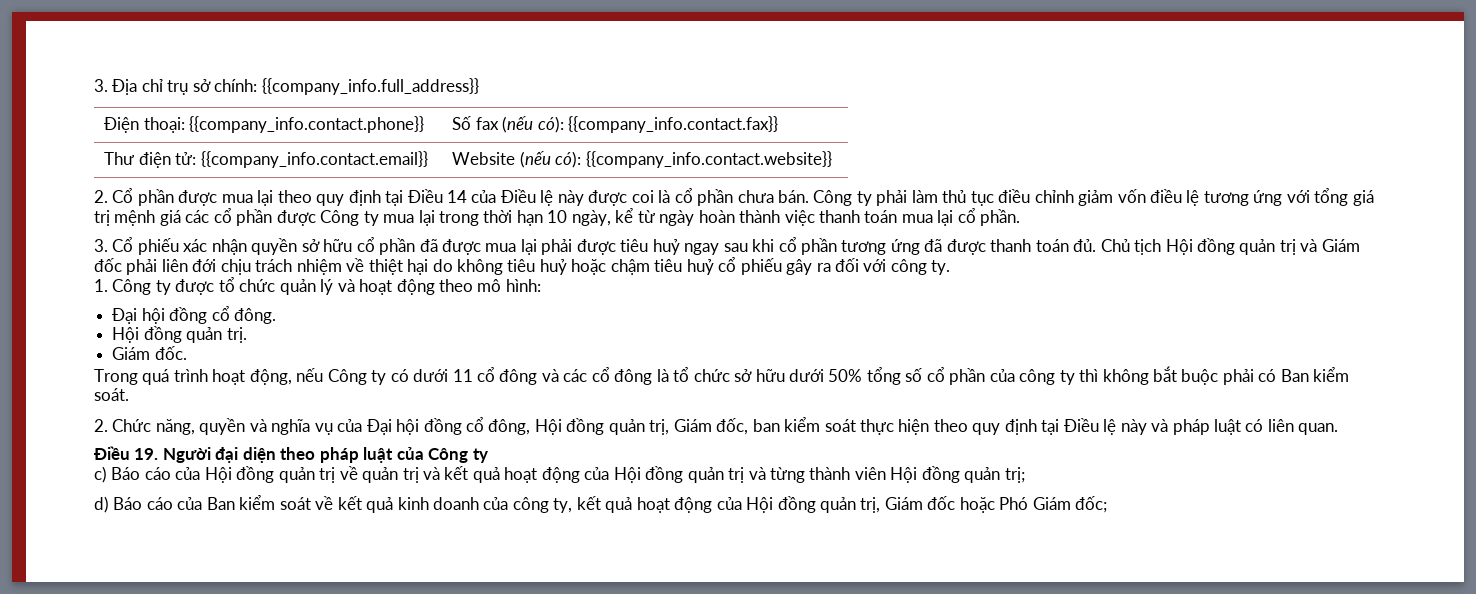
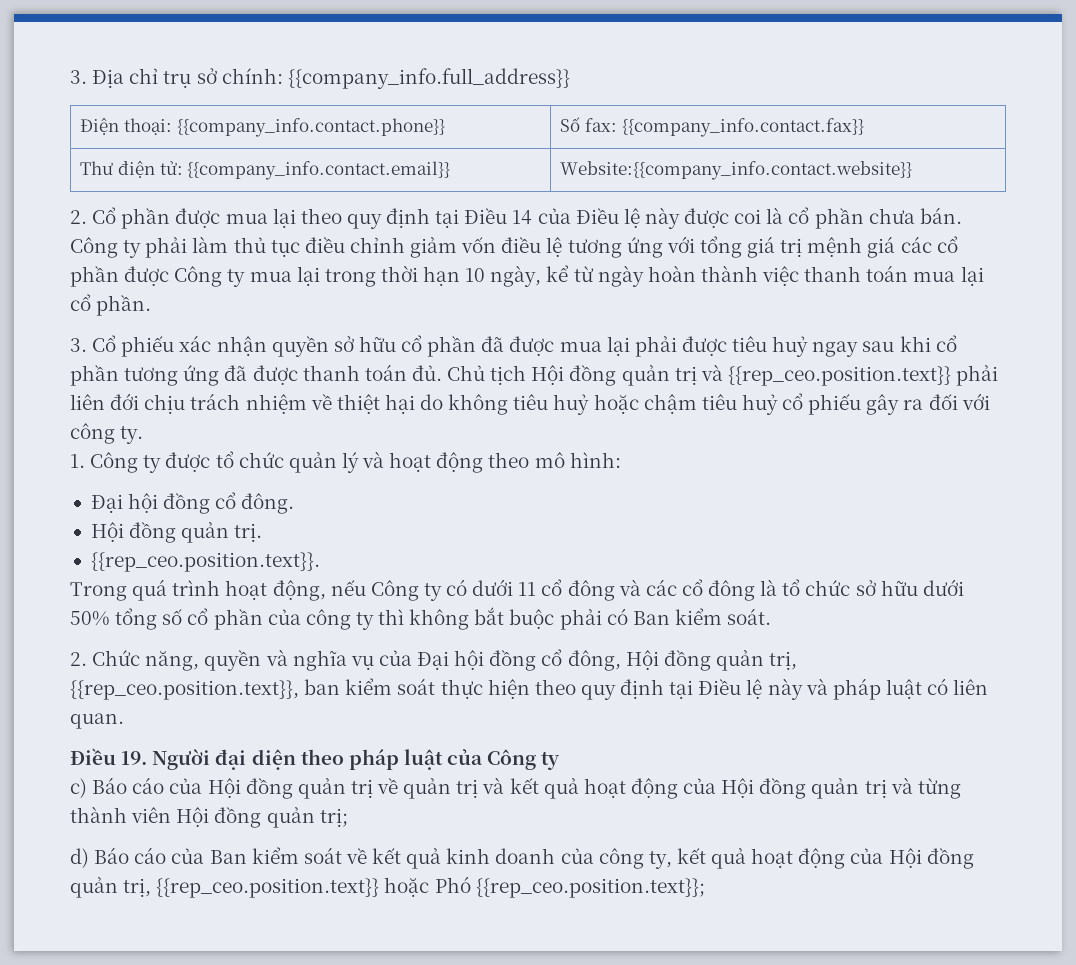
[475,116,564,133] fax (nếu có): -> [585,118,618,132] fax:
[452,151,832,168] Website (nếu có): {{company_info.contact.website}} -> [560,161,913,180] Website:{{company_info.contact.website}}
[1321,239,1360,252] [94,258,122,272] Giám đốc -> [727,366,951,386] {{rep_ceo.position.text}}
[112,346,187,360] Giám đốc. -> [90,552,320,572] {{rep_ceo.position.text}}.
[673,418,749,435] Giám đốc, -> [70,680,299,700] {{rep_ceo.position.text}},
[884,496,1108,513] Giám đốc hoặc Phó Giám đốc; -> [156,876,705,898] {{rep_ceo.position.text}} hoặc Phó {{rep_ceo.position.text}};

